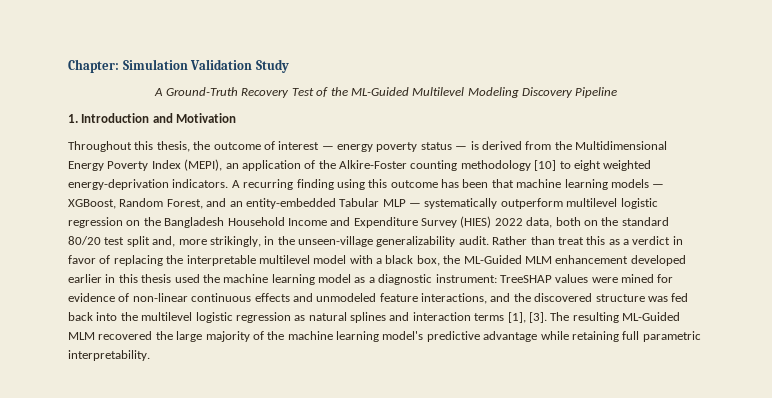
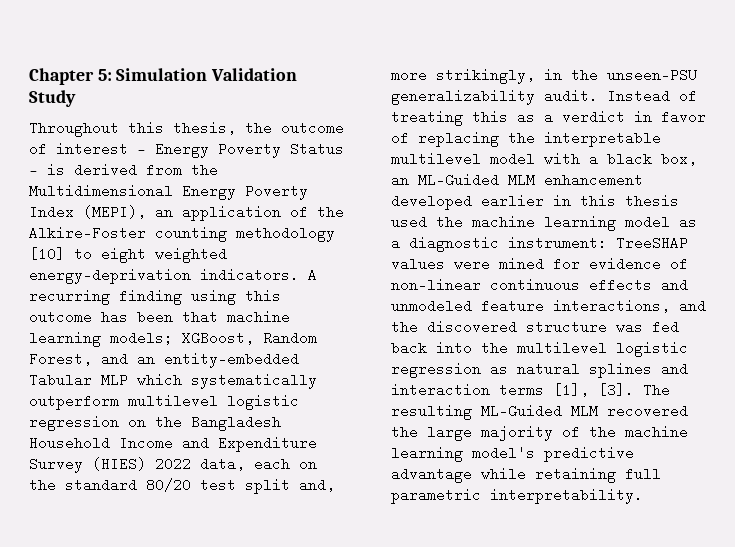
[68,59,119,73] Chapter: -> [29,68,112,85] Chapter 5:
[153,87,618,98] [68,113,237,123] // A Ground-Truth Recovery Test of the ML-Guided Multilevel Modeling Discovery Pipeline // 1. Introduction and Motivation -> (76, 98) none
[337,142,452,152] energy poverty status -> [155,142,344,158] Energy Poverty Status
[610,179,665,188] models — -> [110,331,173,345] models;
[409,203,421,207] — -> [137,373,182,387] which
[555,217,581,226] both -> [254,457,290,471] each
[298,236,373,247] unseen-village -> [607,68,697,82] unseen-PSU
[492,236,584,245] Rather than treat -> [607,89,697,103] [391,110,463,126] Instead of treating
[443,255,461,264] the -> [391,173,409,187] an

